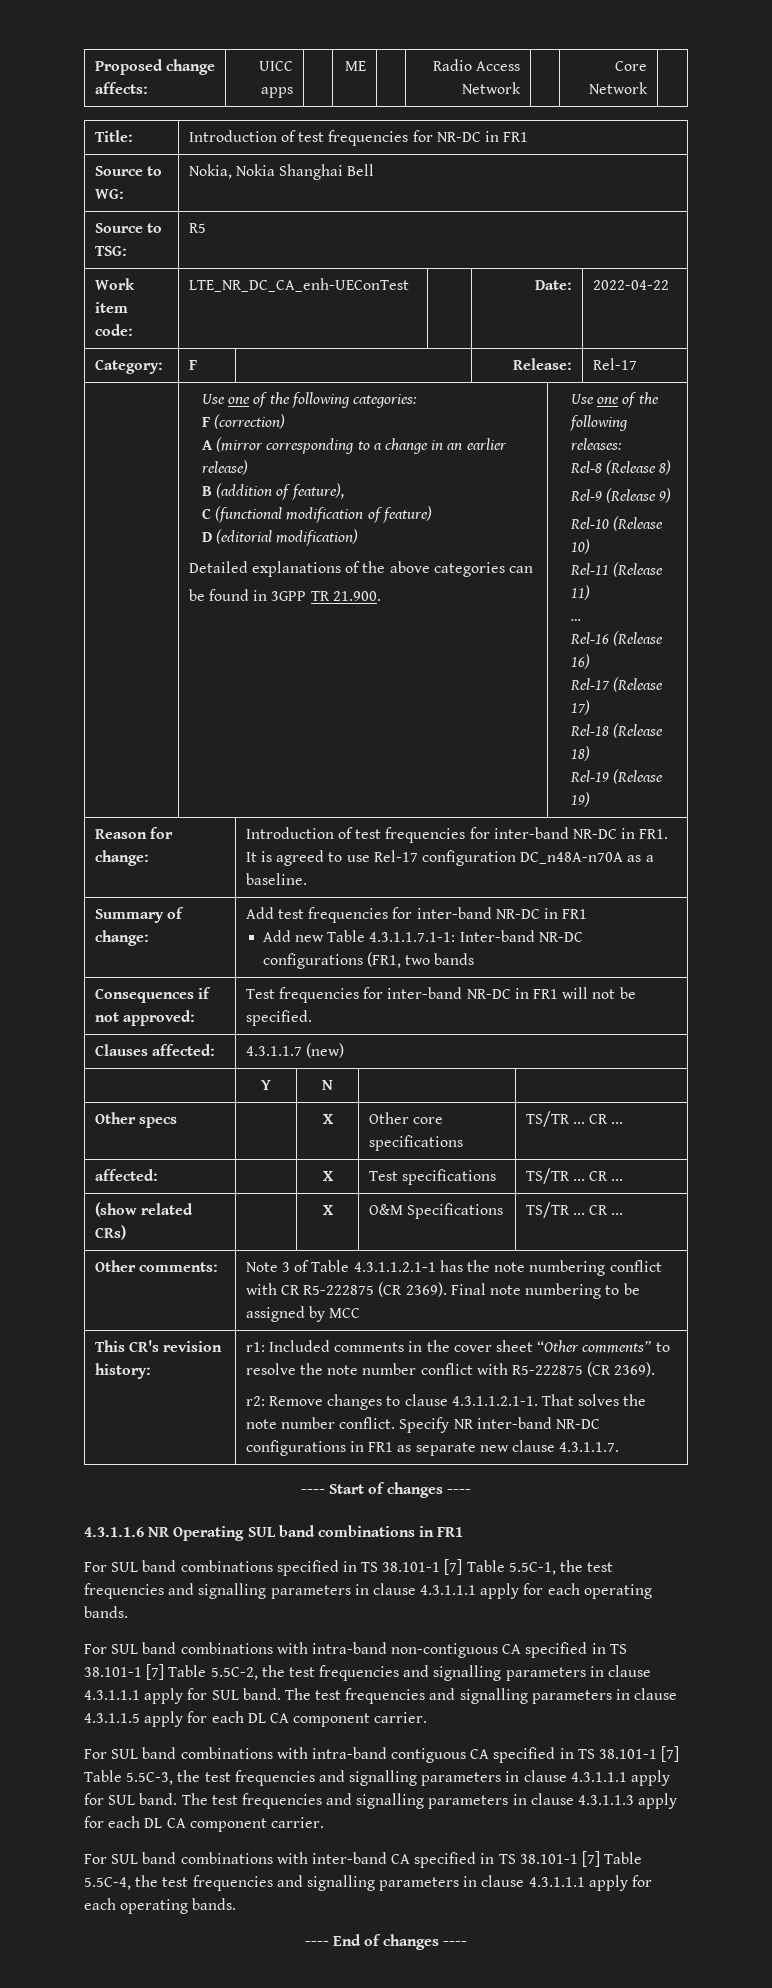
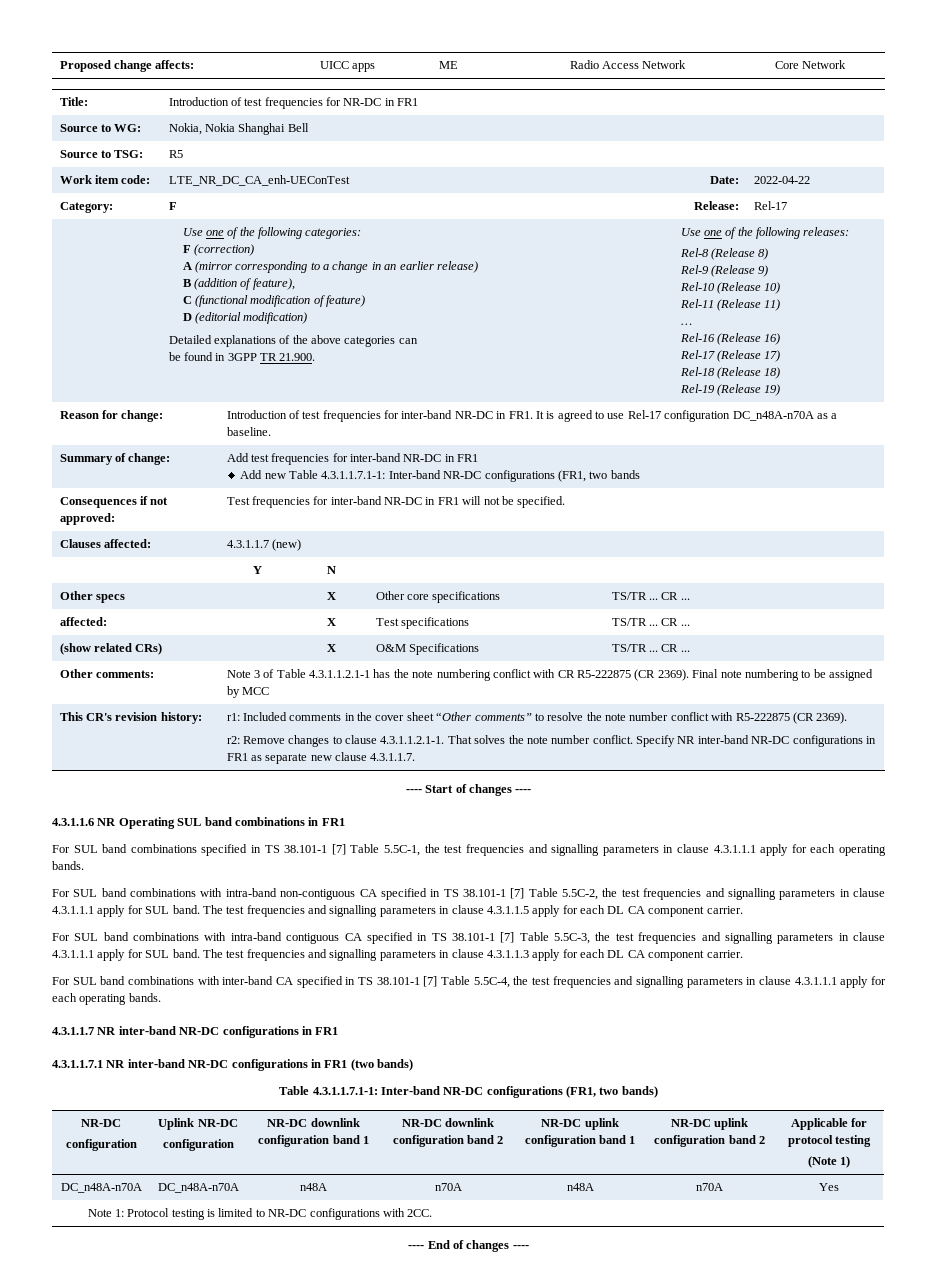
(237, 1904) none -> [52,1026,339,1038] [52,1059,413,1071] [279,1086,658,1098] [81,1119,121,1127] [65,1139,137,1151] [158,1118,238,1130] [162,1139,234,1151] [267,1118,360,1127] [258,1135,369,1147] [401,1118,495,1127] [392,1135,504,1147] [541,1118,619,1130] [524,1135,636,1147] [670,1118,749,1130] [654,1135,765,1147] [790,1118,868,1130] [787,1135,872,1147] [807,1156,851,1168] [60,1183,142,1193] [157,1183,239,1193] [300,1183,327,1191] [434,1183,462,1191] [566,1183,594,1191] [696,1183,723,1191] [819,1183,839,1191] [87,1208,433,1220] // 4.3.1.1.7 NR inter-band NR-DC configurations in FR1 // 4.3.1.1.7.1 NR inter-band NR-DC configurations in FR1 (two bands) // Table 4.3.1.1.7.1-1: Inter-band NR-DC configurations (FR1, two bands) // NR-DC // configuration | Uplink NR-DC // configuration | NR-DC downlink configuration band 1 | NR-DC downlink configuration band 2 | NR-DC uplink configuration band 1 | NR-DC uplink configuration band 2 | Applicable for protocol testing // (Note 1) // DC_n48A-n70A | DC_n48A-n70A | n48A | n70A | n48A | n70A | Yes // Note 1: Protocol testing is limited to NR-DC configurations with 2CC.

